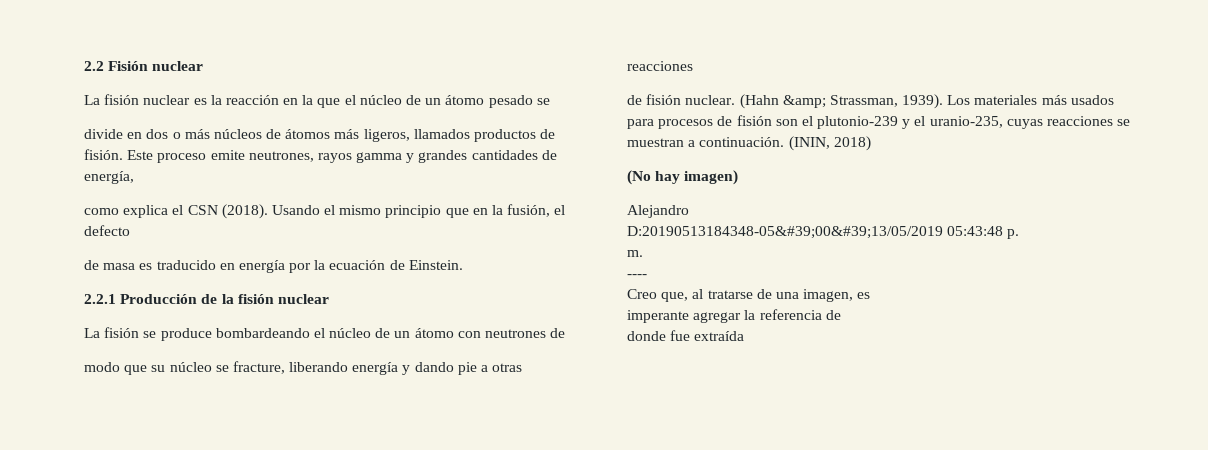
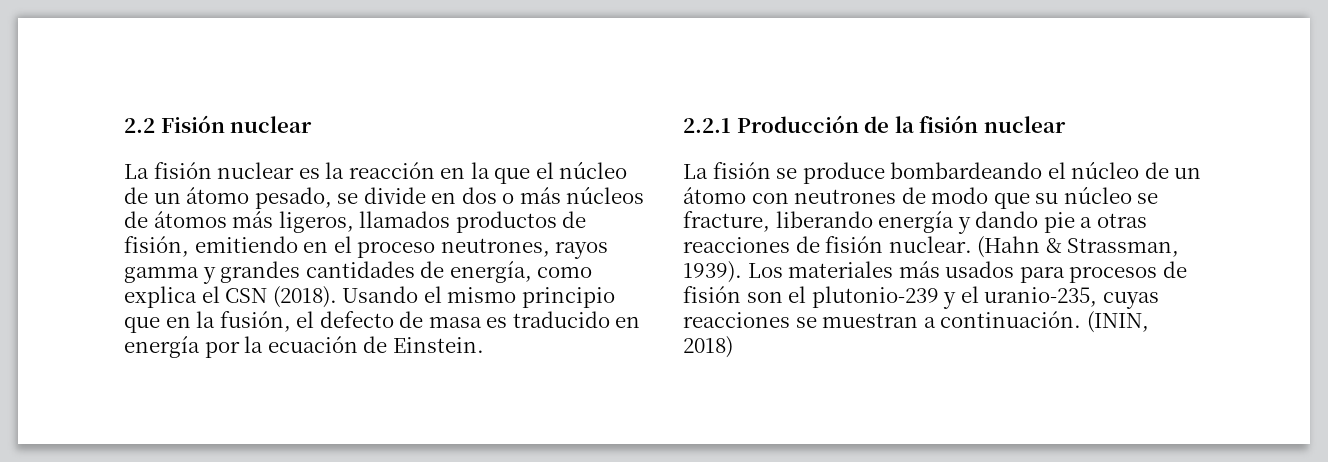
[488,95,550,108] pesado se // -> [254,187,359,209] pesado, se
[84,149,245,163] fisión. Este proceso emite -> [124,236,436,258] fisión, emitiendo en el proceso
(134, 177) // -> (532, 272) none
(130, 230) // -> (394, 319) none
(566, 333) // -> (926, 195) none
(693, 66) // -> (790, 245) none
[782,95,826,108] &amp; -> [1045,238,1062,253] &
[627,170,739,185] [627,205,689,218] [627,226,1020,239] [627,250,643,257] [627,274,647,278] [627,289,871,302] [627,309,841,323] [627,330,745,341] // (No hay imagen) // Alejandro // D:20190513184348-05&#39;00&#39;13/05/2019 05:43:48 p. // m. // ---- // Creo que, al tratarse de una imagen, es // imperante agregar la referencia de // donde fue extraída -> (733, 347) none

